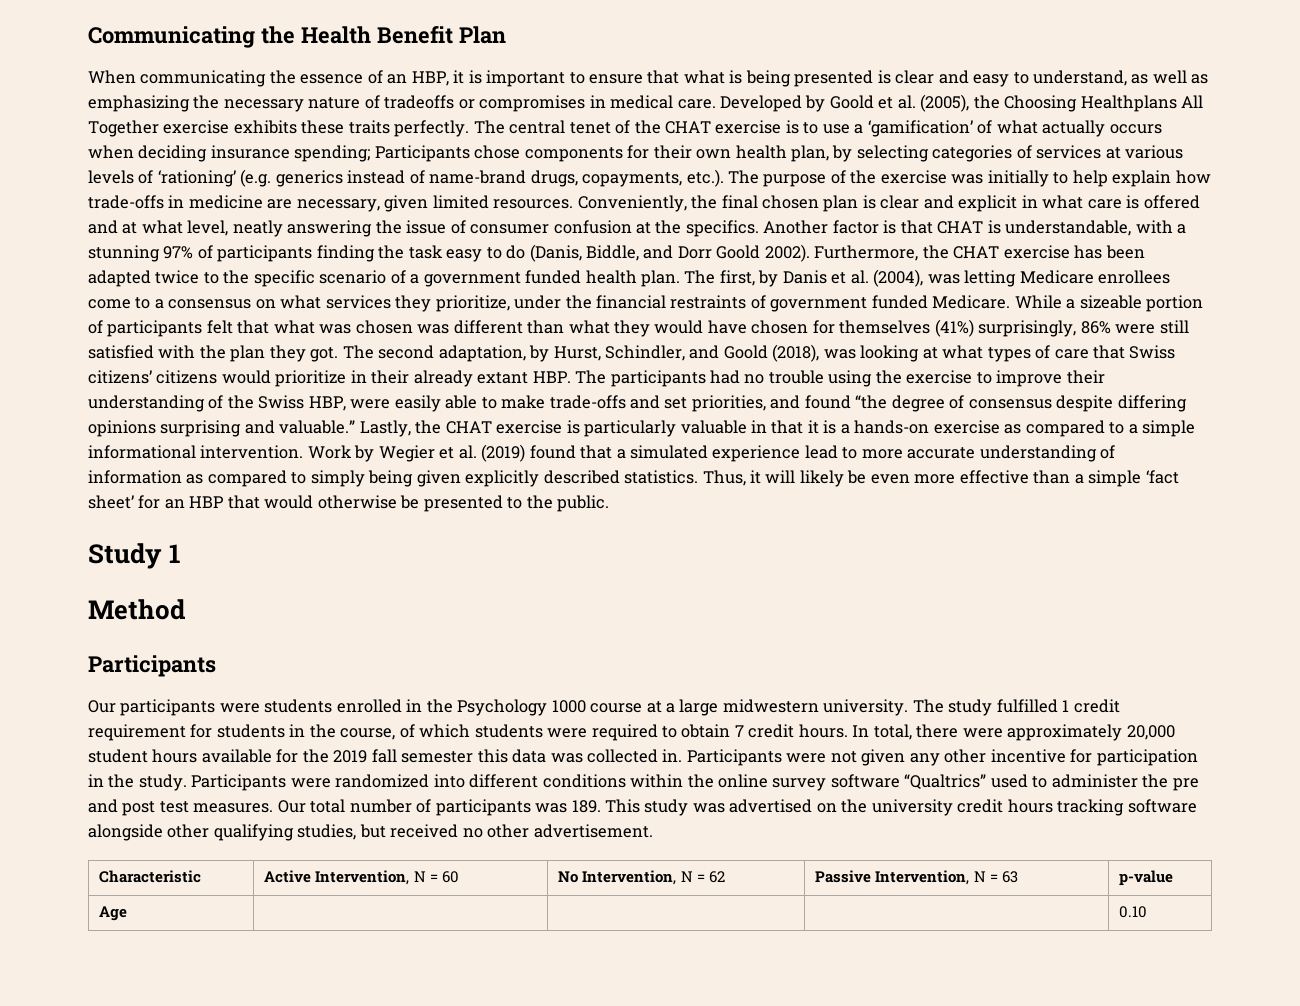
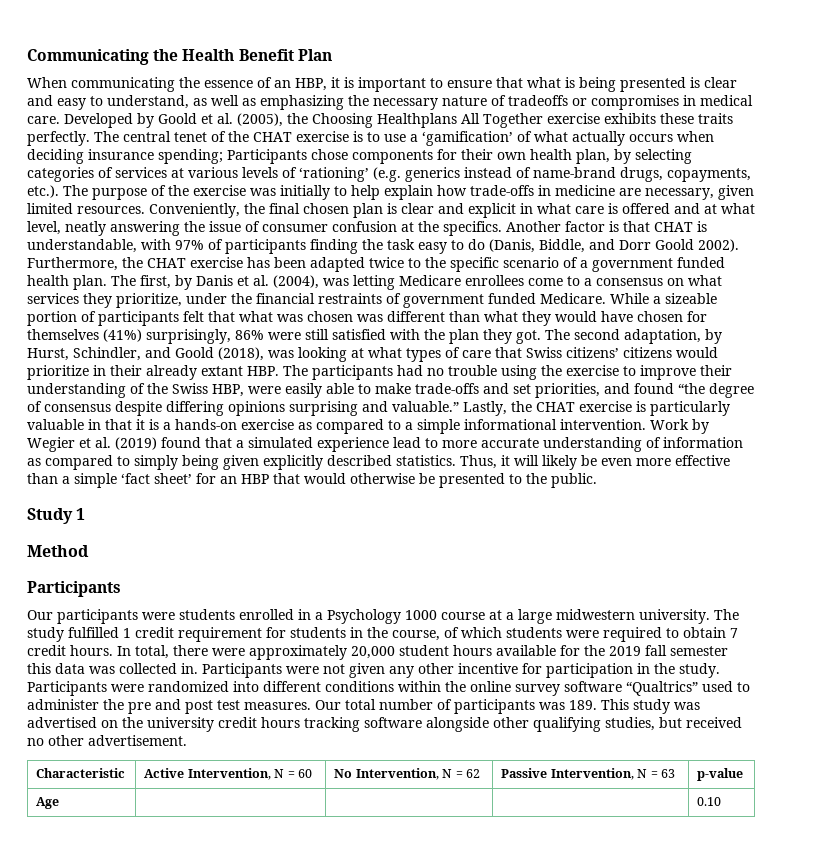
[1177,224,1187,234] [88,245,160,262] a stunning -> (171, 244) none
[426,699,453,713] the -> [315,612,323,620] a

